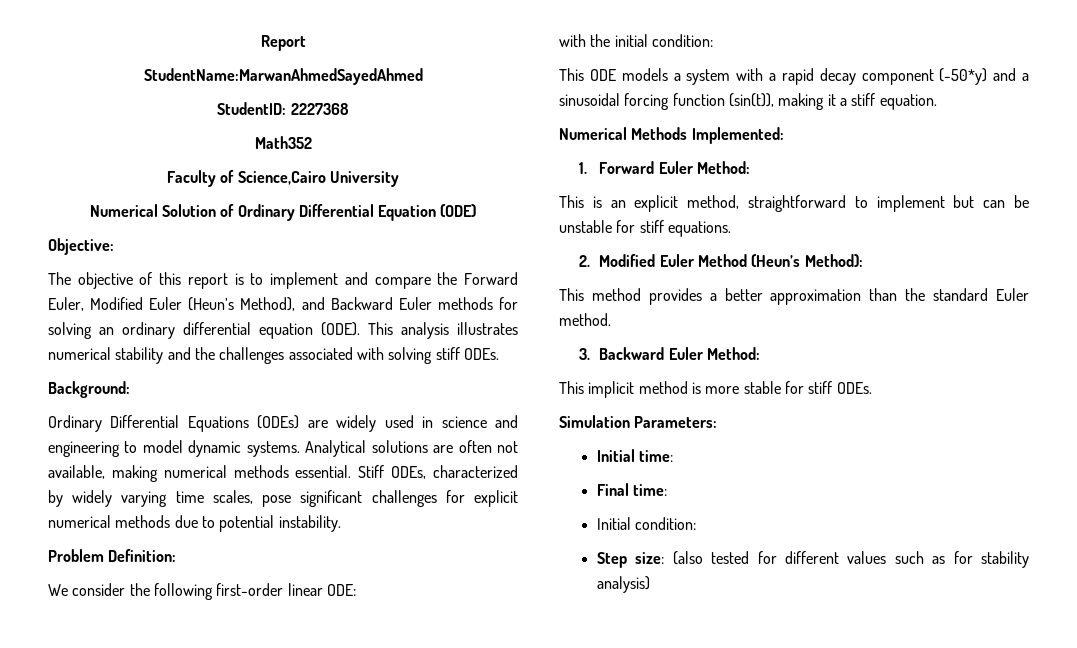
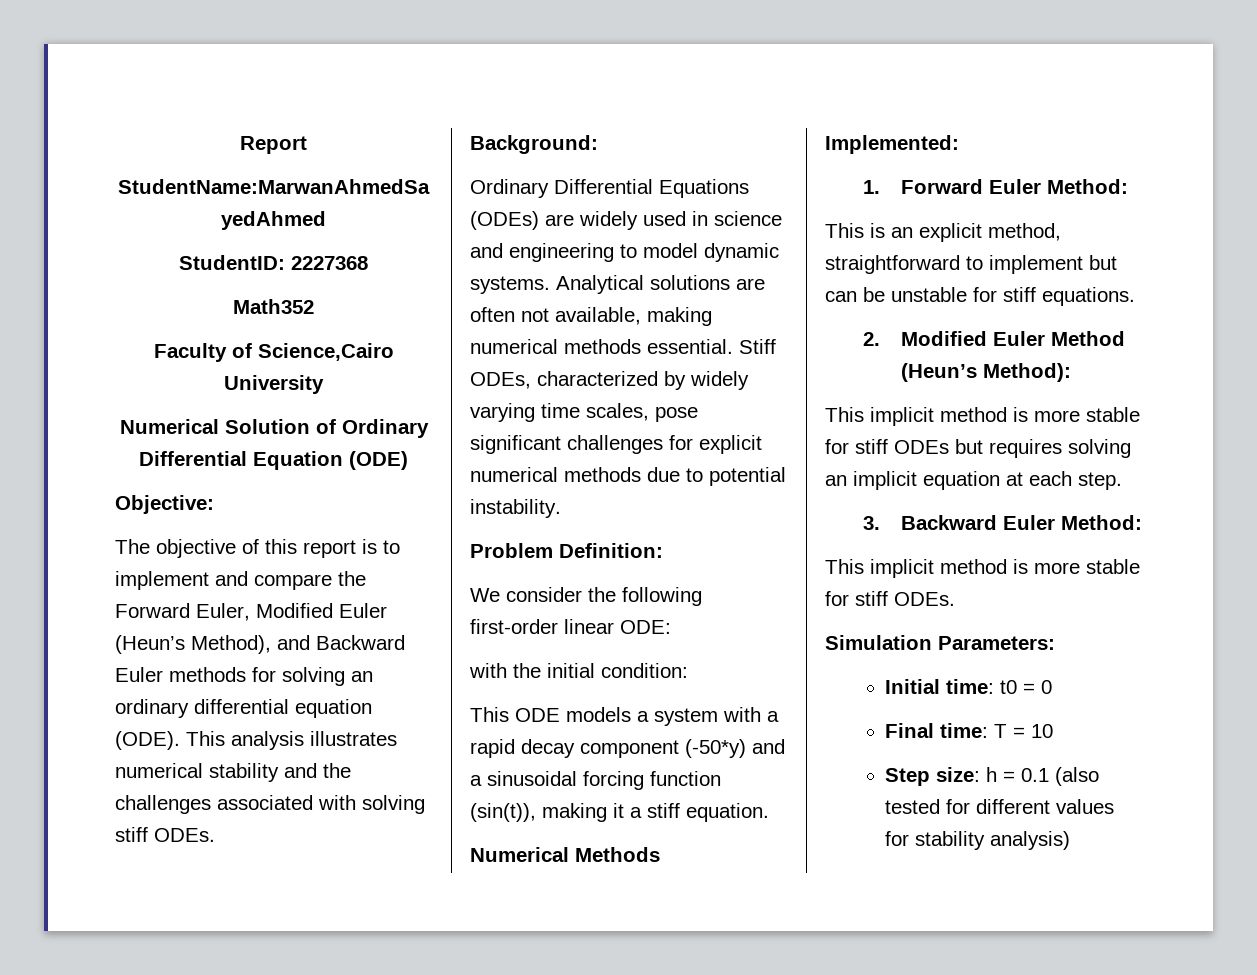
[591,288,1029,305] [559,313,611,326] method provides a better approximation than the standard Euler method. -> [870,407,1140,426] [825,439,1131,458] [825,471,1122,490] implicit method is more stable for stiff ODEs but requires solving an implicit equation at each step.
(674, 456) none -> [1000,680,1053,694] t0 = 0
[596,517,697,530] // Initial condition: -> [994,724,1054,738] T = 10
(665, 558) none -> [986,767,1050,782] h = 0.1
[894,551,946,564] such as -> (1115, 806) none

